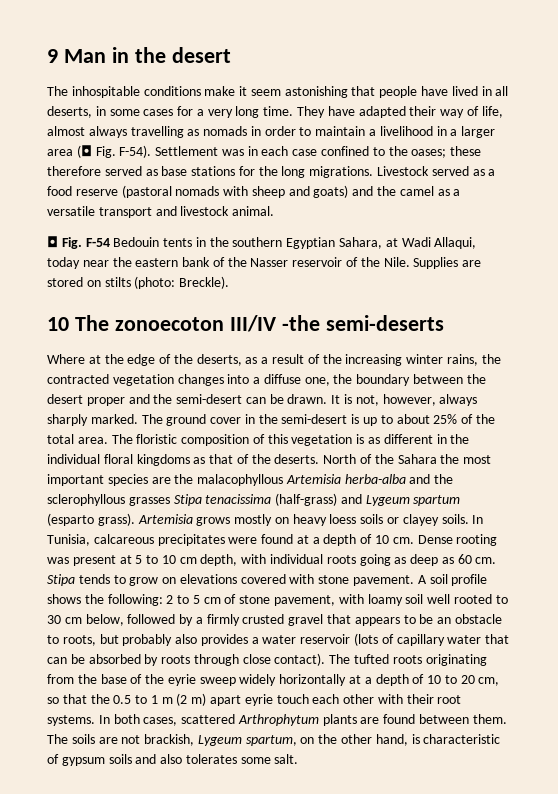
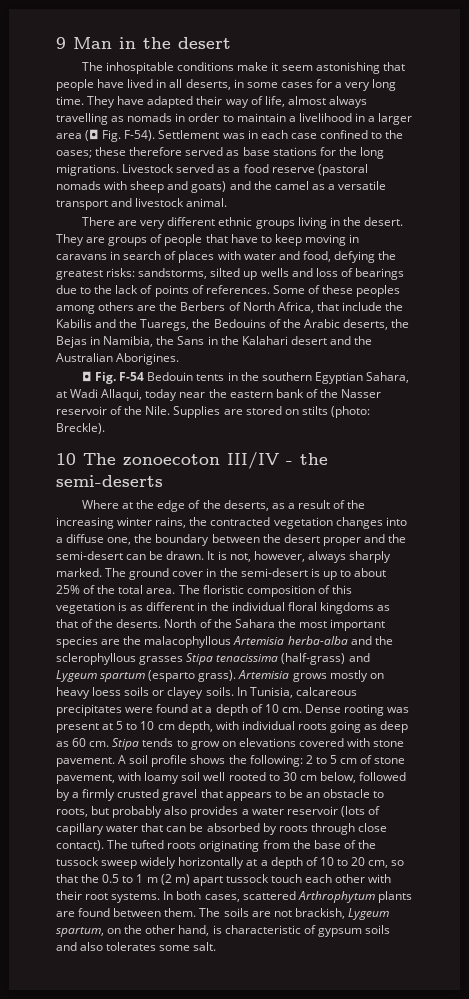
(275, 211) none -> [82,217,404,229] [56,234,360,246] [56,251,397,263] [56,268,404,280] [56,285,401,297] [56,302,404,314] [56,319,410,331] [56,336,373,348] [56,353,180,365] // There are very different ethnic groups living in the desert. They are groups of people that have to keep moving in caravans in search of places with water and food, defying the greatest risks: sandstorms, silted up wells and loss of bearings due to the lack of points of references. Some of these peoples among others are the Berbers of North Africa, that include the Kabilis and the Tuaregs, the Bedouins of the Arabic deserts, the Bejas in Namibia, the Sans in the Kalahari desert and the Australian Aborigines.
[281,315,320,331] -the -> [286,453,328,465] - the
[167,674,196,686] eyrie -> [56,857,99,866] tussock
[244,694,273,706] eyrie -> [225,874,269,883] tussock

